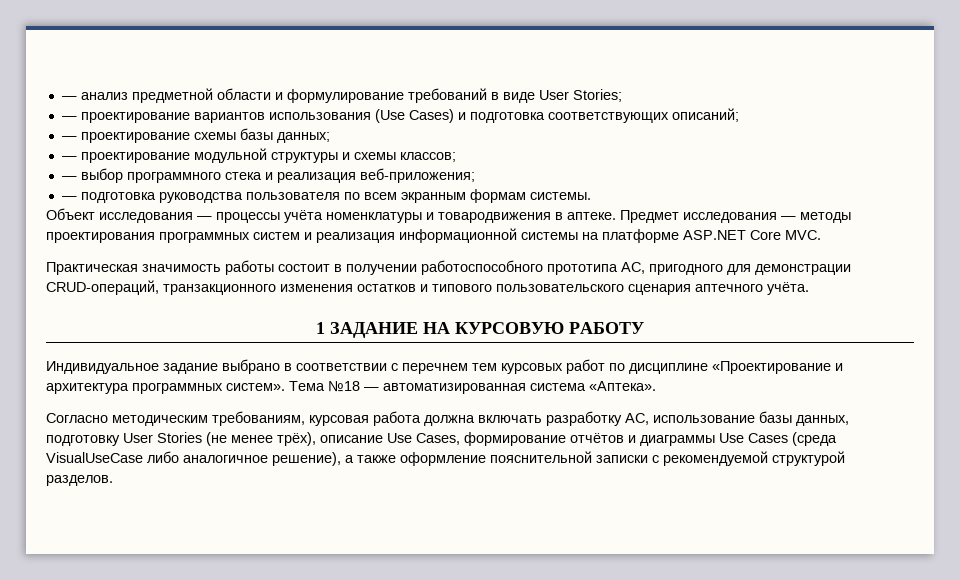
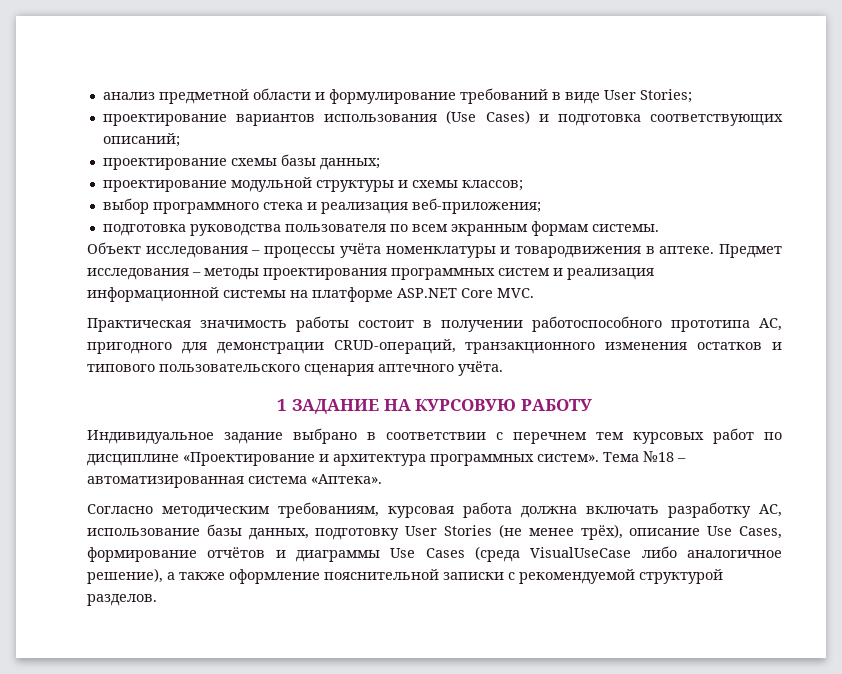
[61,96,77,100] — -> (102, 96) none
[61,116,77,120] — -> (692, 96) none
[61,136,77,140] — -> (180, 140) none
[61,156,77,160] — -> (380, 164) none
[61,176,77,180] — -> (523, 185) none
[61,196,77,200] — -> (541, 206) none
[197,216,212,220] — -> [251,250,261,254] –
[781,216,796,220] — -> [192,272,201,276] –
[364,387,379,391] — -> [677,458,686,462] –

